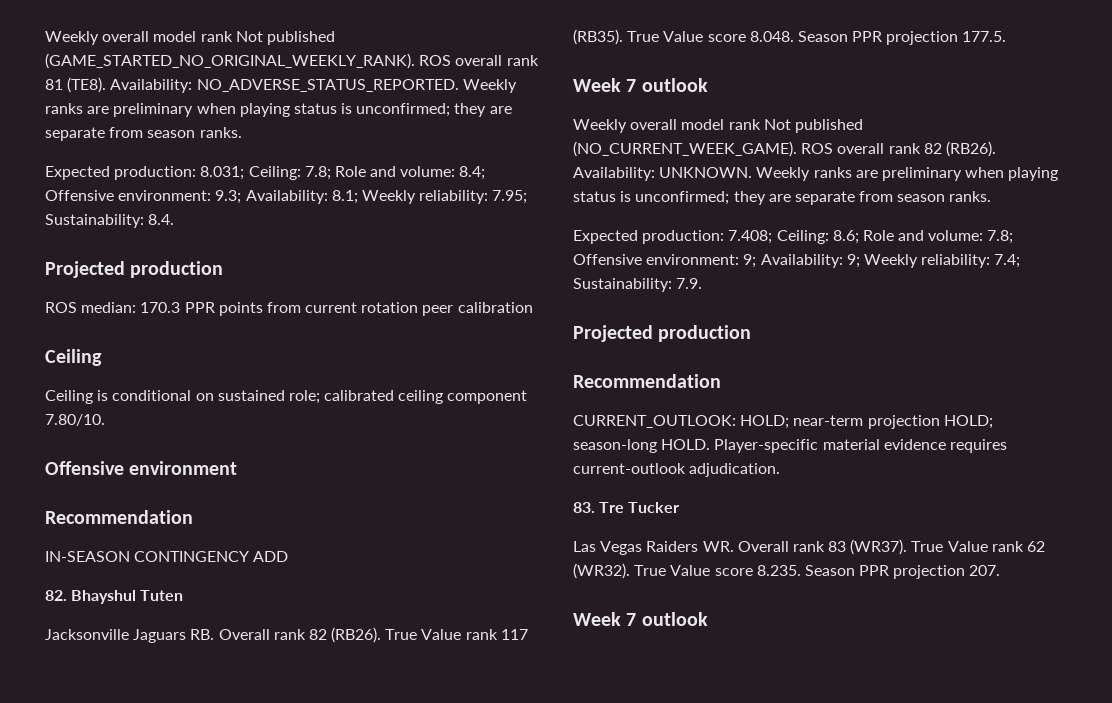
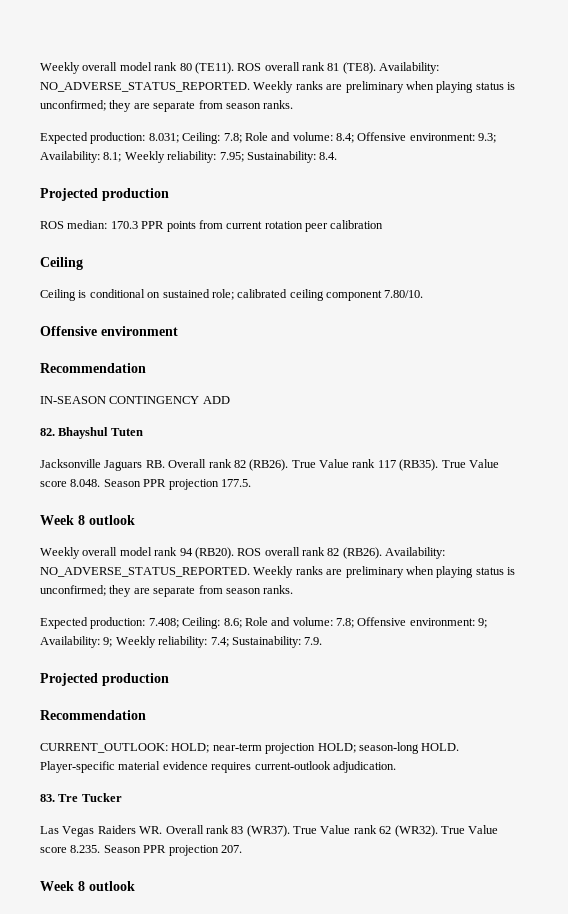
[45,31,335,45] [45,53,415,69] Weekly overall model rank Not published (GAME_STARTED_NO_ORIGINAL_WEEKLY_RANK). -> [40,62,234,74] Weekly overall model rank 80 (TE11).
[626,79,637,92] 7 -> [78,515,85,525] 8
[763,119,863,133] [573,141,797,157] Not published (NO_CURRENT_WEEK_GAME). -> [179,547,234,559] 94 (RB20).
[659,167,753,178] UNKNOWN. -> [40,567,250,577] NO_ADVERSE_STATUS_REPORTED.
[626,613,637,626] 7 -> [78,881,85,891] 8

